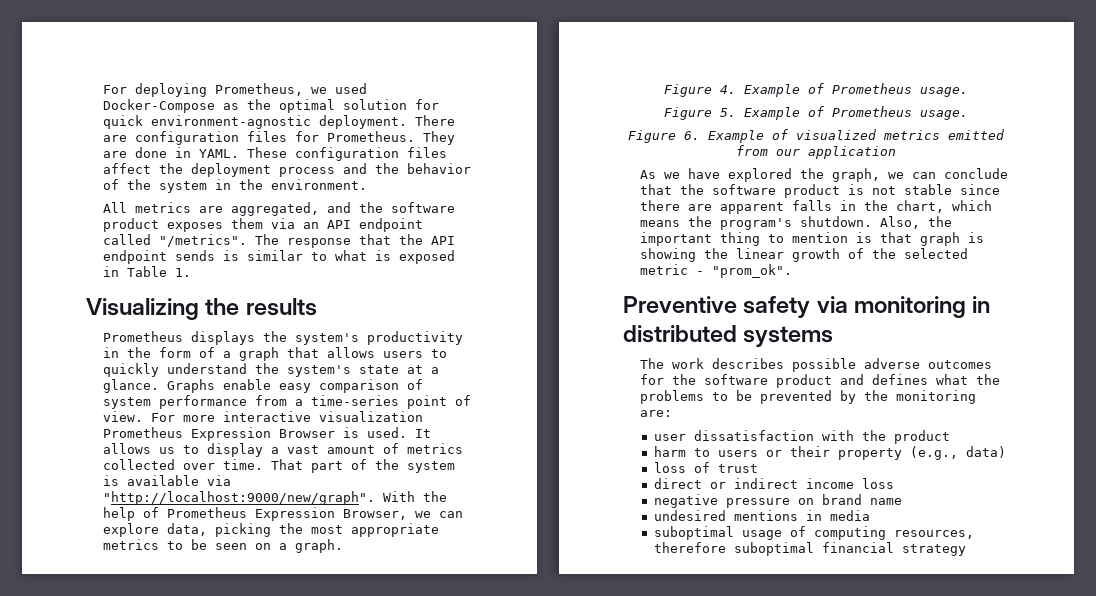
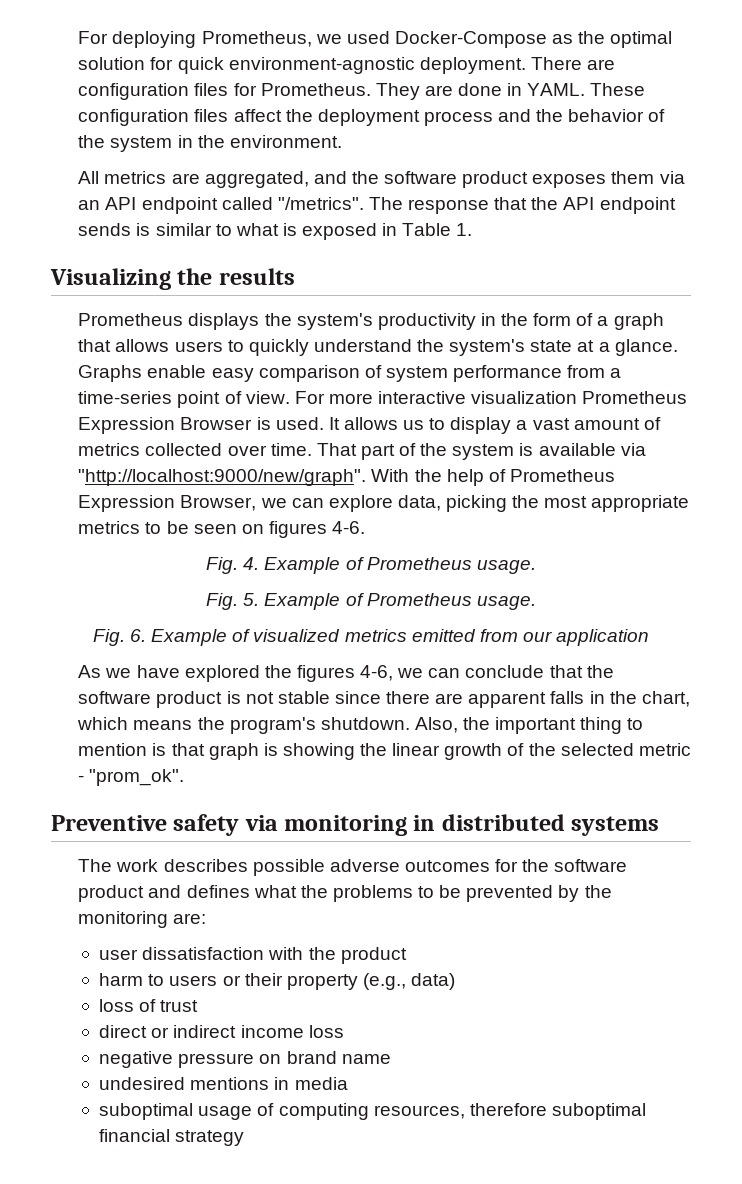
[278,539,343,553] [664,84,712,97] a graph. // Figure -> [268,521,366,538] [206,557,239,574] figures 4-6. // Fig.
[664,107,712,120] Figure -> [206,593,239,610] Fig.
[628,130,676,143] Figure -> [92,629,125,646] Fig.
[831,168,880,182] graph, -> [296,665,394,682] figures 4-6,

